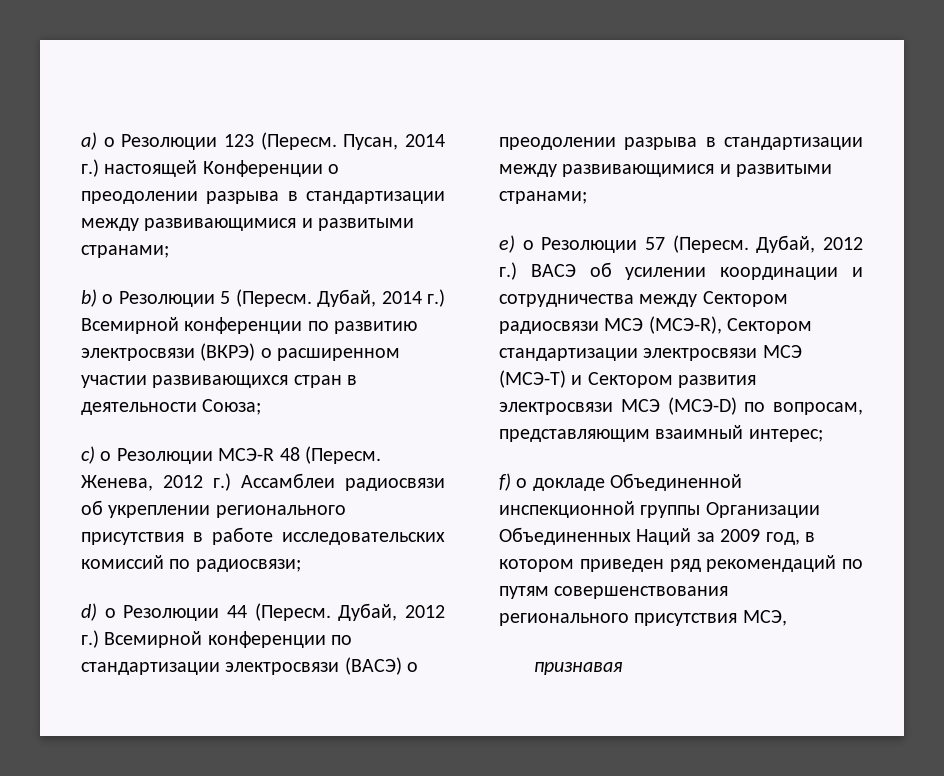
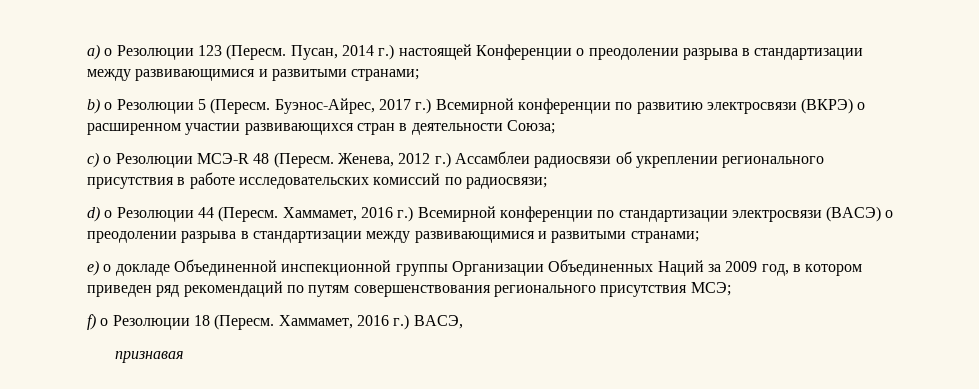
[317,289,422,307] Дубай, 2014 -> [274,98,411,114] Буэнос-Айрес, 2017
[338,603,445,621] Дубай, 2012 -> [282,207,393,221] Хаммамет, 2016
[541,235,863,253] [499,262,863,280] [499,291,788,307] [499,316,813,334] [499,345,802,361] [499,370,757,388] [499,397,863,415] [499,425,823,442] [499,473,528,491] Резолюции 57 (Пересм. Дубай, 2012 г.) ВАСЭ об усилении координации и сотрудничества между Сектором радиосвязи МСЭ (МСЭ-R), Сектором стандартизации электросвязи МСЭ (МСЭ-T) и Сектором развития электросвязи МСЭ (МСЭ-D) по вопросам, представляющим взаимный интерес; // f) о -> (112, 268) none
[742,610,787,626] МСЭ, -> [690,282,731,296] [87,314,463,330] МСЭ; // f) о Резолюции 18 (Пересм. Хаммамет, 2016 г.) ВАСЭ,

